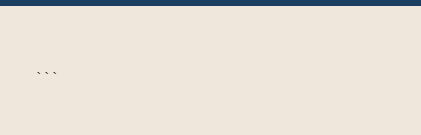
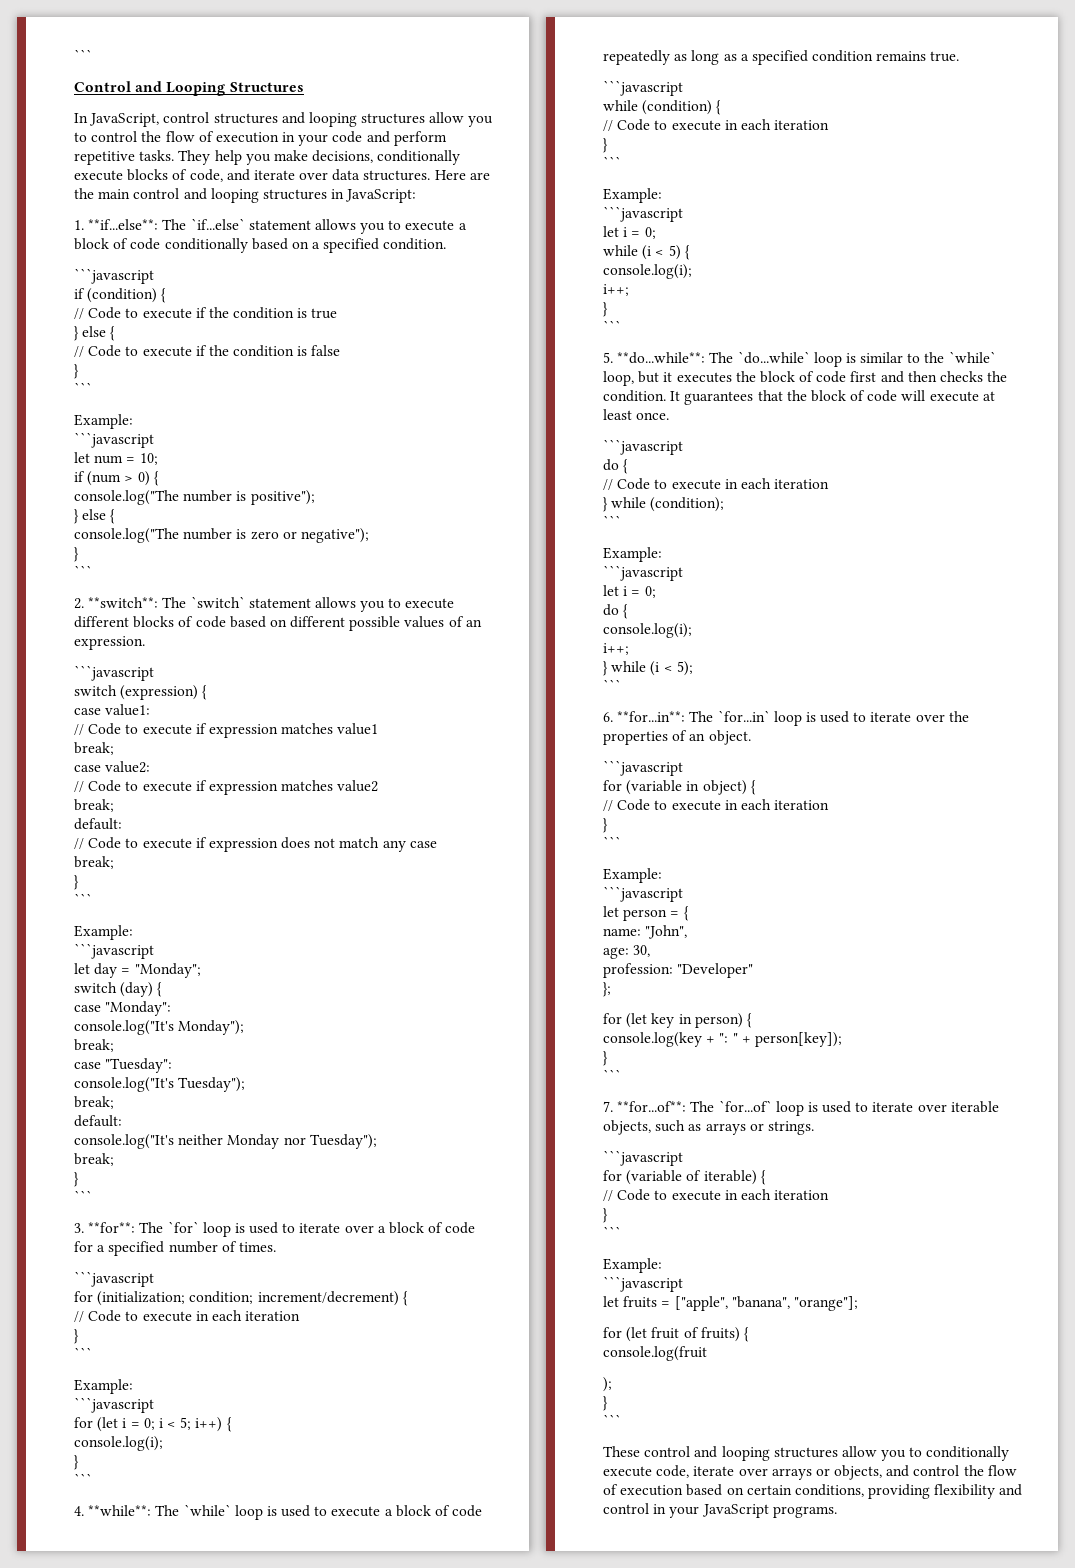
[36,72,60,81] ``` -> [74,49,92,61] [74,81,304,96] [74,112,494,127] [74,131,447,146] [74,150,461,165] [74,169,490,182] [74,188,417,203] [74,218,467,234] [74,238,447,253] [74,268,154,284] [74,288,167,303] [74,307,338,319] [74,326,116,341] [74,345,341,357] [74,364,79,379] [74,382,92,394] [74,414,133,429] [74,432,154,448] [74,452,158,465] [74,471,159,486] [74,490,315,505] [74,509,116,524] [74,528,369,543] [74,547,79,562] [74,565,92,577] [74,596,455,612] [74,616,482,631] [74,636,145,650] [74,665,154,681] [74,685,208,700] [74,704,151,716] [74,723,379,738] [74,742,114,755] [74,761,151,773] [74,780,379,795] [74,799,114,812] [74,818,122,830] [74,837,437,852] [74,856,114,869] [74,875,79,890] [74,893,92,905] [74,925,133,940] [74,943,154,959] [74,963,201,978] [74,982,163,997] [74,1001,172,1016] [74,1020,245,1035] [74,1039,114,1052] [74,1058,173,1073] [74,1077,246,1092] [74,1096,114,1109] [74,1115,122,1127] [74,1134,377,1149] [74,1153,114,1166] [74,1172,79,1187] [74,1190,92,1202] [74,1221,476,1237] [74,1241,276,1256] [74,1271,154,1287] [74,1291,408,1306] [74,1310,301,1322] [74,1329,79,1344] [74,1347,92,1359] [74,1379,133,1394] [74,1397,154,1413] [74,1417,232,1432] [74,1436,163,1451] [74,1455,79,1470] [74,1473,92,1485] [74,1504,483,1520] [603,50,960,65] [603,80,683,96] [603,100,722,115] [603,119,830,131] [603,138,608,153] [603,156,621,168] [603,188,662,203] [603,206,683,222] [603,226,656,239] [603,245,690,260] [603,264,692,279] [603,284,629,296] [603,302,608,317] [603,320,621,332] [603,351,996,367] [603,371,1008,386] [603,390,995,405] [603,409,670,420] [603,439,683,455] [603,459,629,474] [603,478,830,490] [603,497,725,512] [603,515,621,527] [603,547,662,562] [603,565,683,581] [603,585,656,598] [603,604,629,619] [603,623,692,638] [603,643,629,655] [603,661,693,676] [603,679,621,691] [603,710,969,726] [603,730,751,745] [603,760,683,776] [603,780,756,795] [603,799,830,811] [603,818,608,833] [603,836,621,848] [603,868,662,883] [603,886,683,902] [603,906,689,921] [603,925,688,939] [603,945,651,959] [603,963,754,978] [603,982,611,997] [603,1013,752,1028] [603,1032,842,1047] [603,1051,608,1066] [603,1069,621,1081] [603,1100,999,1116] [603,1120,814,1135] [603,1150,683,1166] [603,1170,766,1185] [603,1189,830,1201] [603,1208,608,1223] [603,1226,621,1238] [603,1258,662,1273] [603,1276,683,1292] [603,1296,858,1311] [603,1327,749,1342] [603,1346,707,1361] [603,1377,612,1392] [603,1396,608,1411] [603,1414,621,1426] [603,1446,1010,1461] [603,1465,1017,1480] [603,1484,1023,1499] [603,1503,837,1518] ``` // Control and Looping Structures // In JavaScript, control structures and looping structures allow you to control the flow of execution in your code and perform repetitive tasks. They help you make decisions, conditionally execute blocks of code, and iterate over data structures. Here are the main control and looping structures in JavaScript: // 1. **if...else**: The `if...else` statement allows you to execute a block of code conditionally based on a specified condition. // ```javascript // if (condition) { // // Code to execute if the condition is true // } else { // // Code to execute if the condition is false // } // ``` // Example: // ```javascript // let num = 10; // if (num > 0) { // console.log("The number is positive"); // } else { // console.log("The number is zero or negative"); // } // ``` // 2. **switch**: The `switch` statement allows you to execute different blocks of code based on different possible values of an expression. // ```javascript // switch (expression) { // case value1: // // Code to execute if expression matches value1 // break; // case value2: // // Code to execute if expression matches value2 // break; // default: // // Code to execute if expression does not match any case // break; // } // ``` // Example: // ```javascript // let day = "Monday"; // switch (day) { // case "Monday": // console.log("It's Monday"); // break; // case "Tuesday": // console.log("It's Tuesday"); // break; // default: // console.log("It's neither Monday nor Tuesday"); // break; // } // ``` // 3. **for**: The `for` loop is used to iterate over a block of code for a specified number of times. // ```javascript // for (initialization; condition; increment/decrement) { // // Code to execute in each iteration // } // ``` // Example: // ```javascript // for (let i = 0; i < 5; i++) { // console.log(i); // } // ``` // 4. **while**: The `while` loop is used to execute a block of code repeatedly as long as a specified condition remains true. // ```javascript // while (condition) { // // Code to execute in each iteration // } // ``` // Example: // ```javascript // let i = 0; // while (i < 5) { // console.log(i); // i++; // } // ``` // 5. **do...while**: The `do...while` loop is similar to the `while` loop, but it executes the block of code first and then checks the condition. It guarantees that the block of code will execute at least once. // ```javascript // do { // // Code to execute in each iteration // } while (condition); // ``` // Example: // ```javascript // let i = 0; // do { // console.log(i); // i++; // } while (i < 5); // ``` // 6. **for...in**: The `for...in` loop is used to iterate over the properties of an object. // ```javascript // for (variable in object) { // // Code to execute in each iteration // } // ``` // Example: // ```javascript // let person = { // name: "John", // age: 30, // profession: "Developer" // }; // for (let key in person) { // console.log(key + ": " + person[key]); // } // ``` // 7. **for...of**: The `for...of` loop is used to iterate over iterable objects, such as arrays or strings. // ```javascript // for (variable of iterable) { // // Code to execute in each iteration // } // ``` // Example: // ```javascript // let fruits = ["apple", "banana", "orange"]; // for (let fruit of fruits) { // console.log(fruit // ); // } // ``` // These control and looping structures allow you to conditionally execute code, iterate over arrays or objects, and control the flow of execution based on certain conditions, providing flexibility and control in your JavaScript programs.

